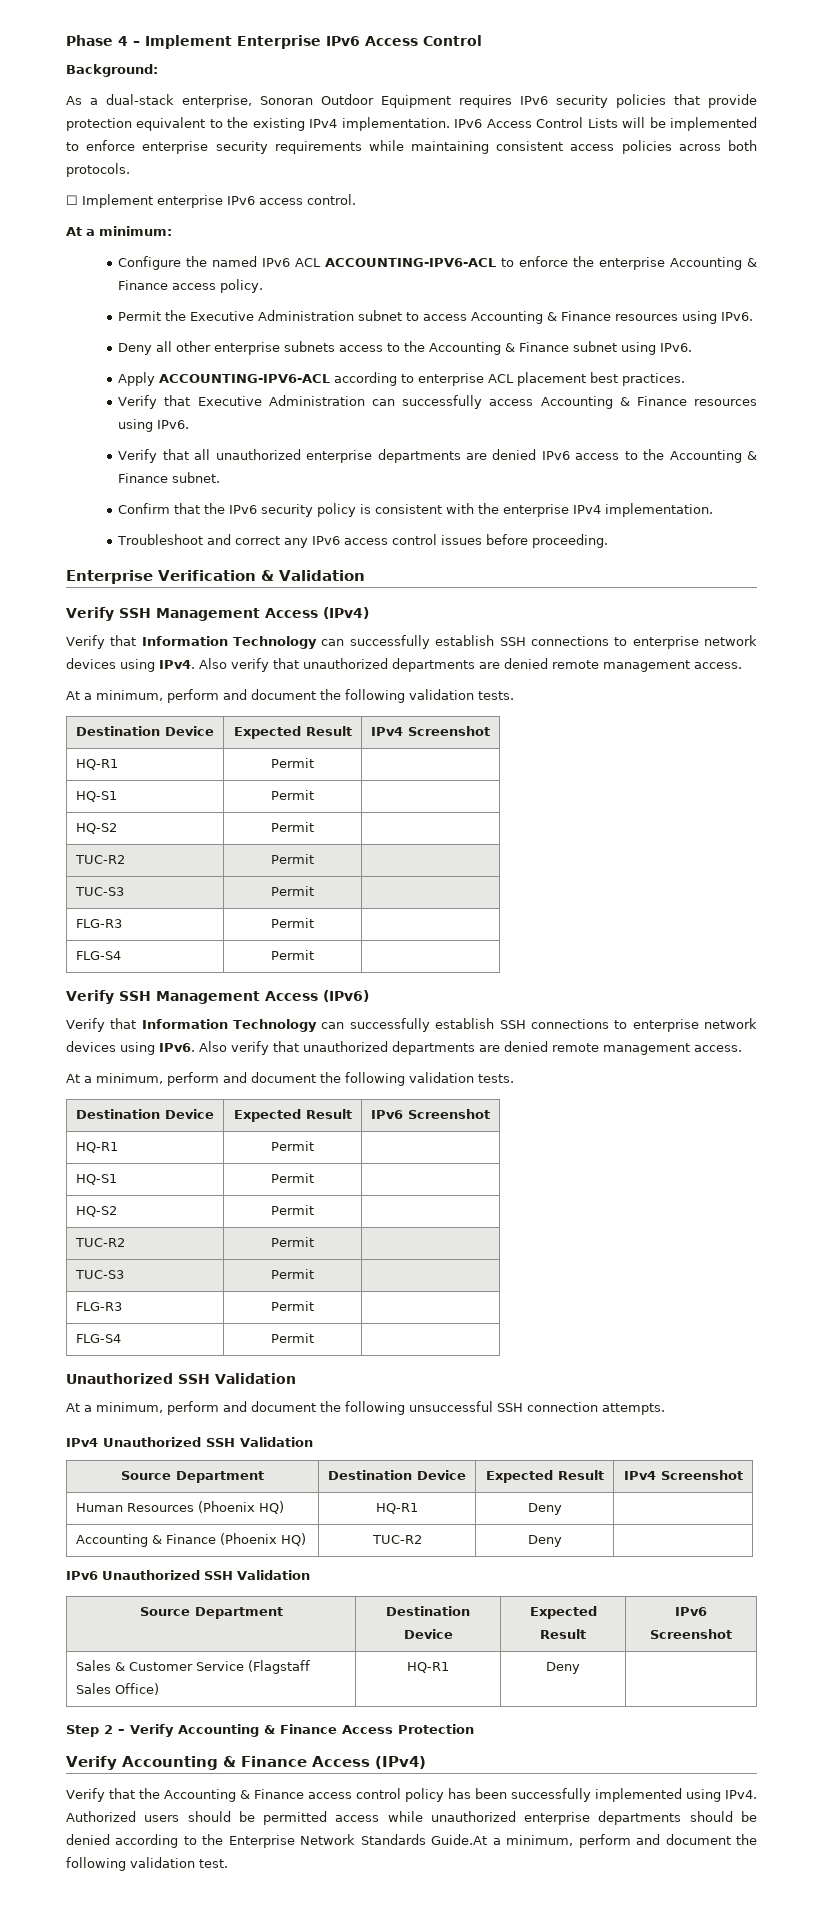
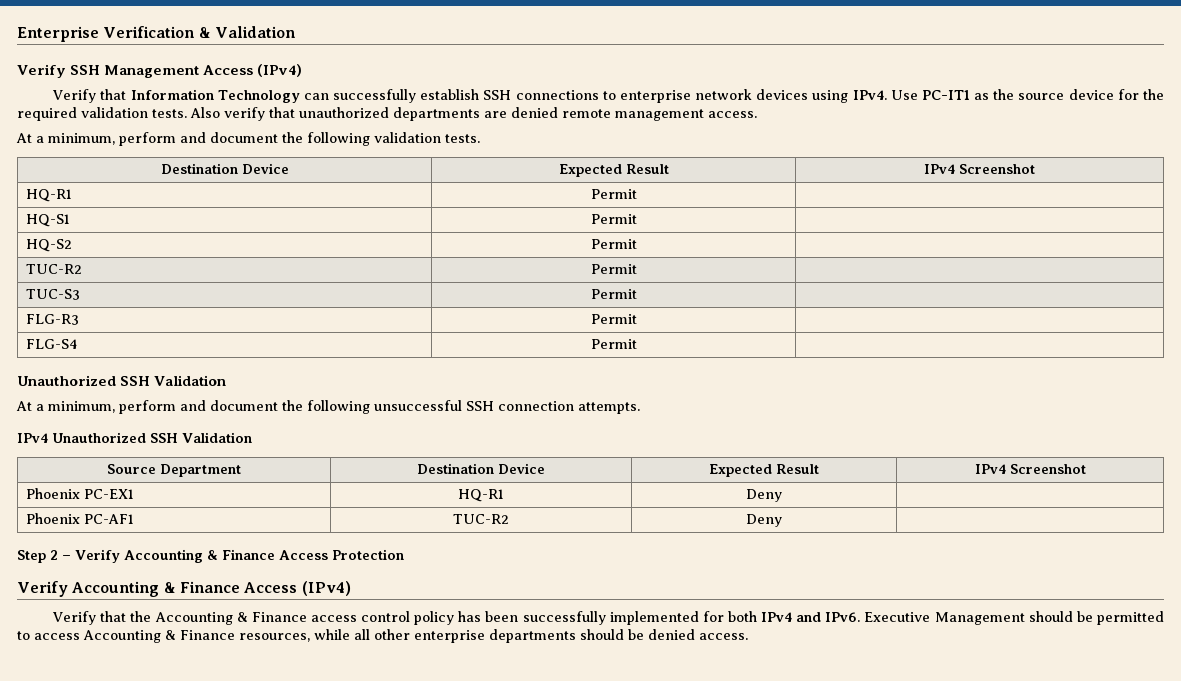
[66,35,482,49] [66,64,158,77] [66,94,757,108] [66,117,757,131] [66,140,757,154] [66,163,130,177] [66,194,356,208] [66,226,172,236] [118,256,757,270] [118,279,264,293] [118,310,754,324] [118,341,693,355] [118,372,686,386] [118,395,757,409] [118,419,190,432] [118,449,757,463] [118,472,221,483] [118,503,714,517] [117,534,609,548] Phase 4 – Implement Enterprise IPv6 Access Control // Background: // As a dual-stack enterprise, Sonoran Outdoor Equipment requires IPv6 security policies that provide protection equivalent to the existing IPv4 implementation. IPv6 Access Control Lists will be implemented to enforce enterprise security requirements while maintaining consistent access policies across both protocols. // ☐ Implement enterprise IPv6 access control. // At a minimum: // Configure the named IPv6 ACL ACCOUNTING-IPV6-ACL to enforce the enterprise Accounting & Finance access policy. // Permit the Executive Administration subnet to access Accounting & Finance resources using IPv6. // Deny all other enterprise subnets access to the Accounting & Finance subnet using IPv6. // Apply ACCOUNTING-IPV6-ACL according to enterprise ACL placement best practices. // Verify that Executive Administration can successfully access Accounting & Finance resources using IPv6. // Verify that all unauthorized enterprise departments are denied IPv6 access to the Accounting & Finance subnet. // Confirm that the IPv6 security policy is consistent with the enterprise IPv4 implementation. // Troubleshoot and correct any IPv6 access control issues before proceeding. // -> (17, 34) none
(195, 664) none -> [890,89,1164,100] [17,107,187,121] Use PC-IT1 as the source device for the required validation tests.
[66,990,369,1004] [66,1018,757,1032] [66,1041,742,1055] [66,1072,514,1086] [76,1109,214,1119] [233,1109,352,1122] [371,1109,490,1119] [75,1142,118,1153] [271,1141,314,1151] [75,1174,117,1185] [271,1173,314,1183] [75,1206,117,1217] [271,1205,314,1215] [74,1238,125,1247] [271,1237,314,1247] [74,1270,124,1279] [271,1269,314,1279] [75,1302,122,1311] [271,1301,314,1311] [75,1334,121,1343] [271,1333,314,1343] // Verify SSH Management Access (IPv6) // Verify that Information Technology can successfully establish SSH connections to enterprise network devices using IPv6. Also verify that unauthorized departments are denied remote management access. // At a minimum, perform and document the following validation tests. // Destination Device | Expected Result | IPv6 Screenshot // HQ-R1 | Permit | // HQ-S1 | Permit | // HQ-S2 | Permit | // TUC-R2 | Permit | // TUC-S3 | Permit | // FLG-R3 | Permit | // FLG-S4 | Permit | -> (637, 344) none
[75,1501,284,1514] [376,1503,418,1514] [527,1503,562,1515] [75,1533,306,1547] [371,1535,422,1544] [527,1535,562,1547] [66,1570,310,1580] [139,1607,283,1619] [386,1606,470,1616] [403,1629,453,1639] [529,1606,597,1619] [540,1629,586,1639] [675,1607,707,1616] [650,1629,732,1639] [75,1660,310,1674] [75,1683,159,1695] [407,1662,449,1673] Human Resources (Phoenix HQ) | HQ-R1 | Deny | // Accounting & Finance (Phoenix HQ) | TUC-R2 | Deny | // IPv6 Unauthorized SSH Validation // Source Department | Destination Device | Expected Result | IPv6 Screenshot // Sales & Customer Service (Flagstaff Sales Office) | HQ-R1 -> [25,488,134,499] [458,489,504,502] [746,489,782,502] [25,513,134,524] [453,514,509,524] Phoenix PC-EX1 | HQ-R1 | Deny | // Phoenix PC-AF1 | TUC-R2
[685,1789,757,1802] [66,1811,516,1825] using IPv4. Authorized users should be permitted access while unauthorized -> [702,611,1165,625] [17,629,410,643] for both IPv4 and IPv6. Executive Management should be permitted to access Accounting & Finance resources, while all other
[115,1834,757,1848] [66,1857,228,1871] according to the Enterprise Network Standards Guide.At a minimum, perform and document the following validation test. -> [699,633,748,640] access.

